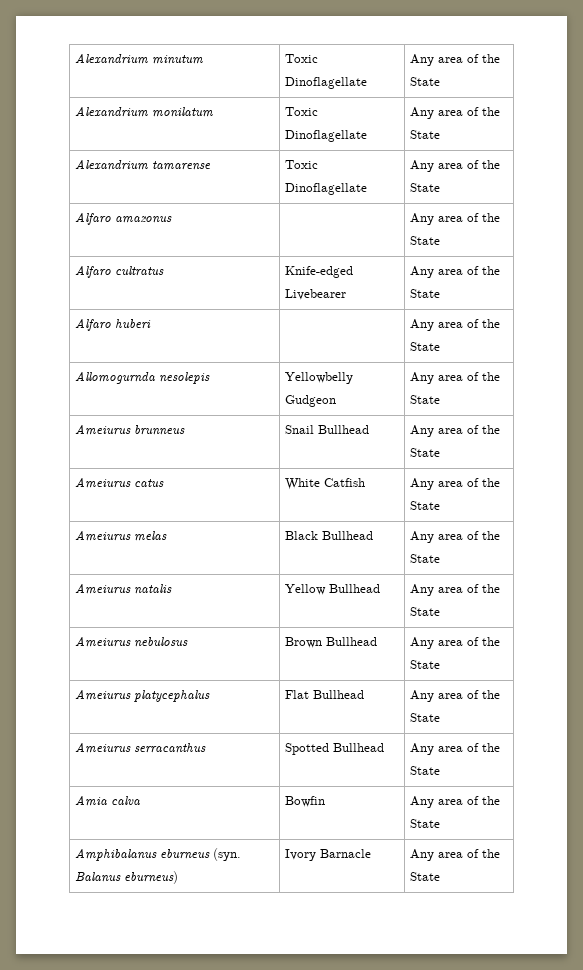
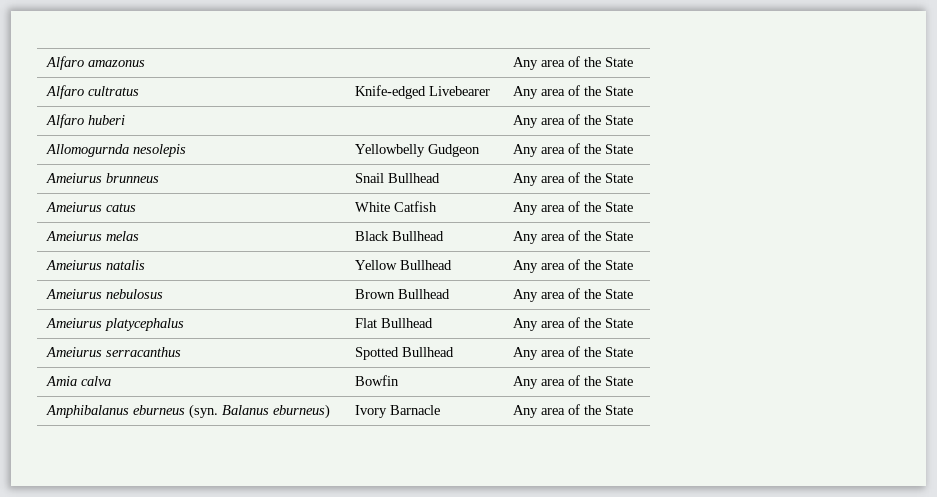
[74,53,203,64] [284,54,318,63] [284,77,367,89] [409,54,500,66] [409,77,440,86] [74,106,213,117] [284,107,318,116] [284,130,367,142] [409,107,500,119] [409,130,440,139] [74,159,211,170] [284,160,318,169] [284,183,367,195] [409,160,500,172] [409,183,440,192] Alexandrium minutum | Toxic Dinoflagellate | Any area of the State // Alexandrium monilatum | Toxic Dinoflagellate | Any area of the State // Alexandrium tamarense | Toxic Dinoflagellate | Any area of the State // -> (46, 63) none

